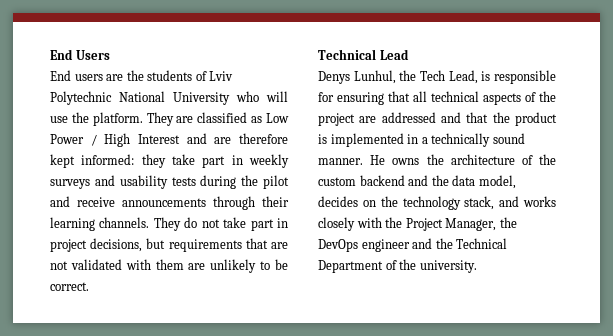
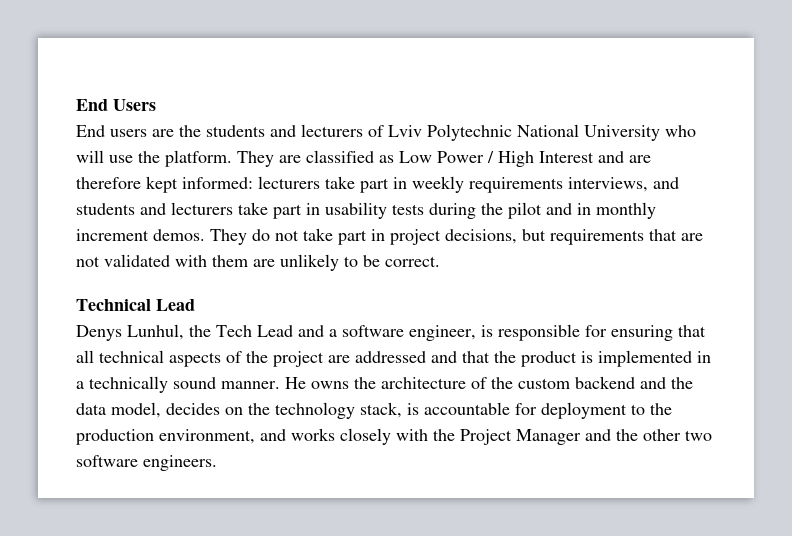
(193, 75) none -> [270,124,363,137] and lecturers
[141,154,166,168] they -> [258,176,320,189] lecturers
[50,175,115,189] surveys and -> [469,177,679,193] [76,202,320,219] requirements interviews, and students and lecturers take part in
[77,196,289,210] [50,217,150,231] receive announcements through their learning channels. -> [577,202,656,219] [76,229,205,241] in monthly increment demos.
[448,70,478,84] Lead, -> [257,325,476,341] Lead and a software engineer,
(495, 203) none -> [407,402,672,419] [76,429,255,445] is accountable for deployment to the production environment,
[445,217,517,231] [318,238,508,252] [318,259,477,273] Manager, the DevOps engineer and the Technical Department of the university. -> [516,429,712,445] [76,455,217,471] Manager and the other two software engineers.

